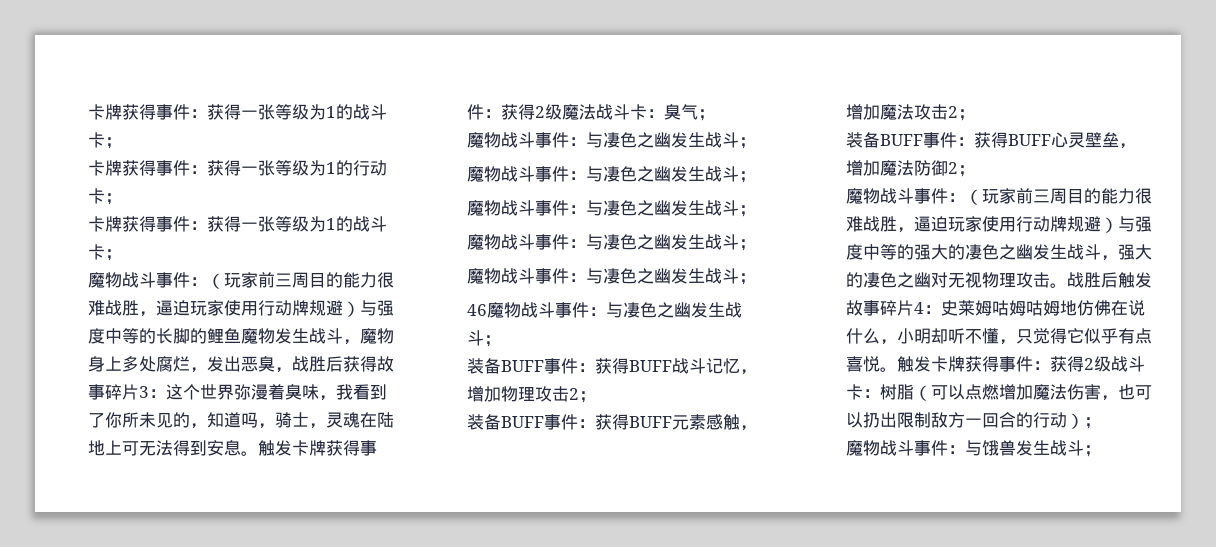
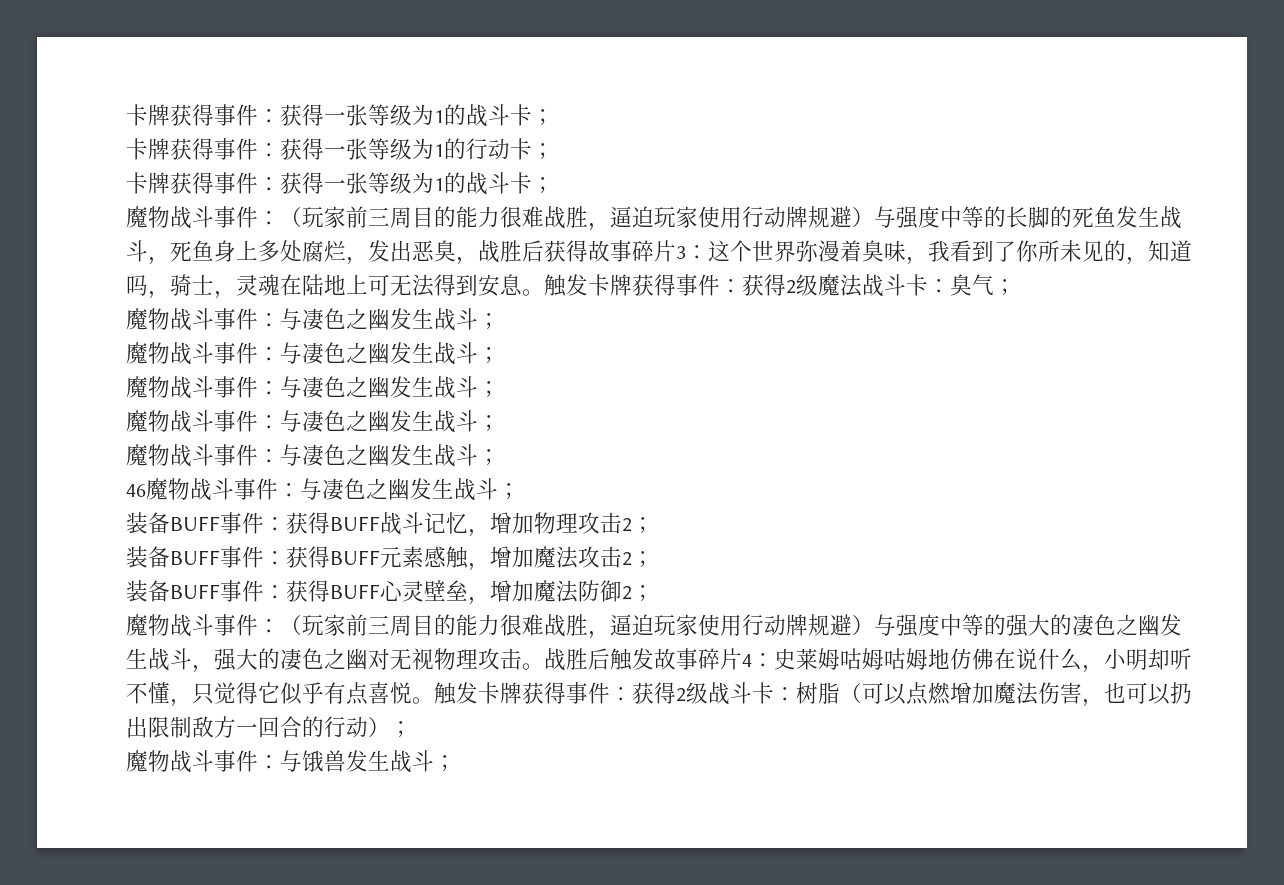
[207,328,395,345] 鲤鱼魔物发生战斗，魔物 -> [1072,206,1183,229] [126,240,215,265] 死鱼发生战斗，死鱼

